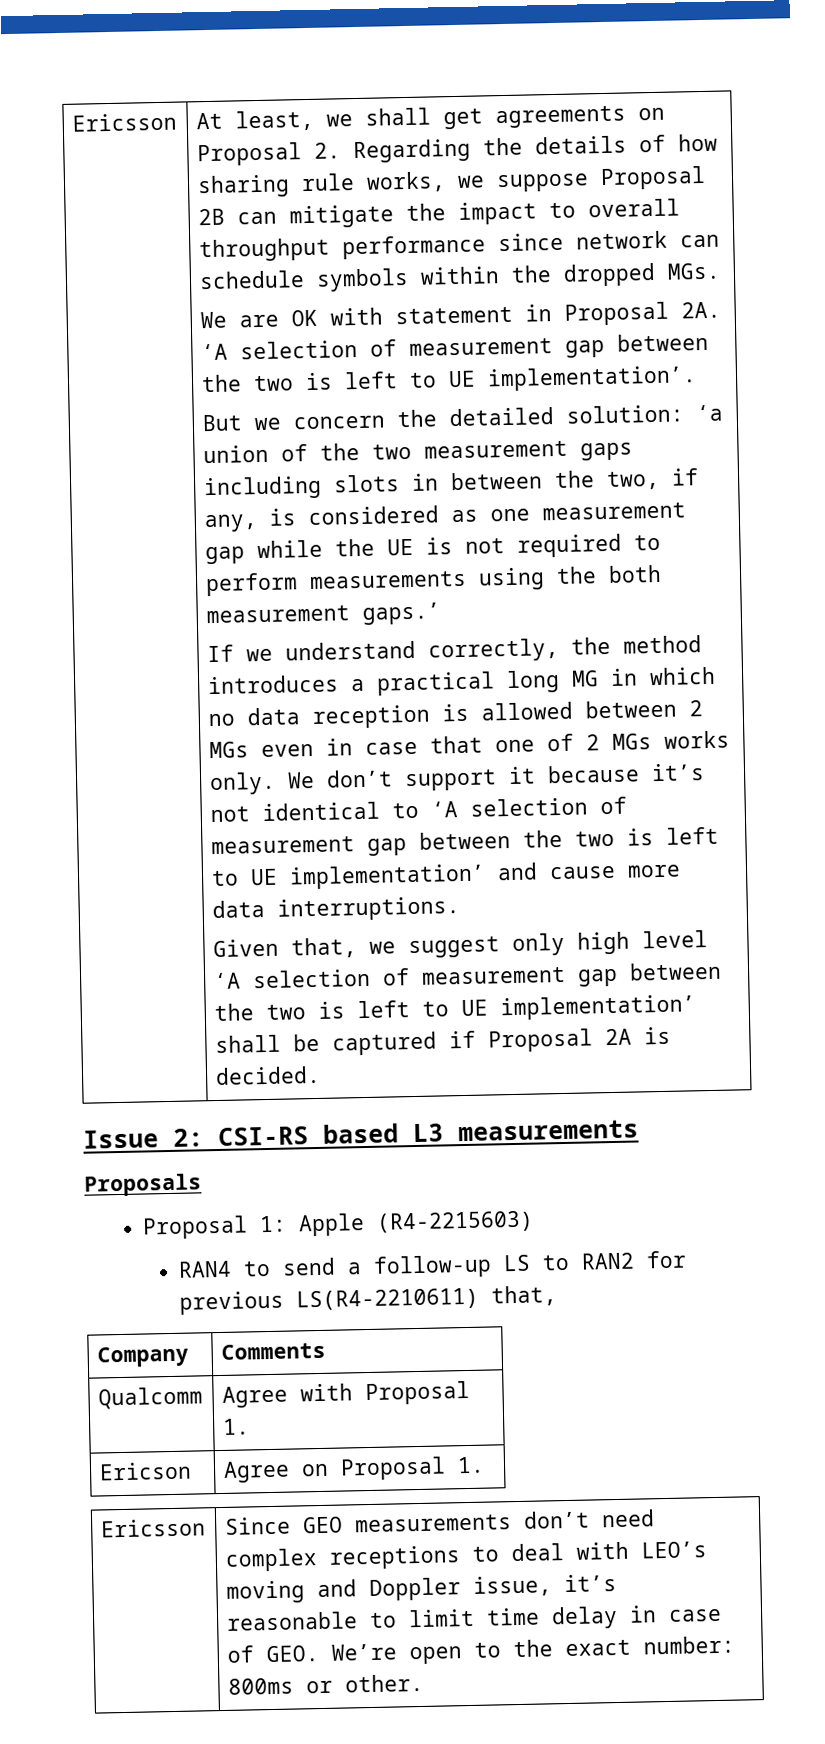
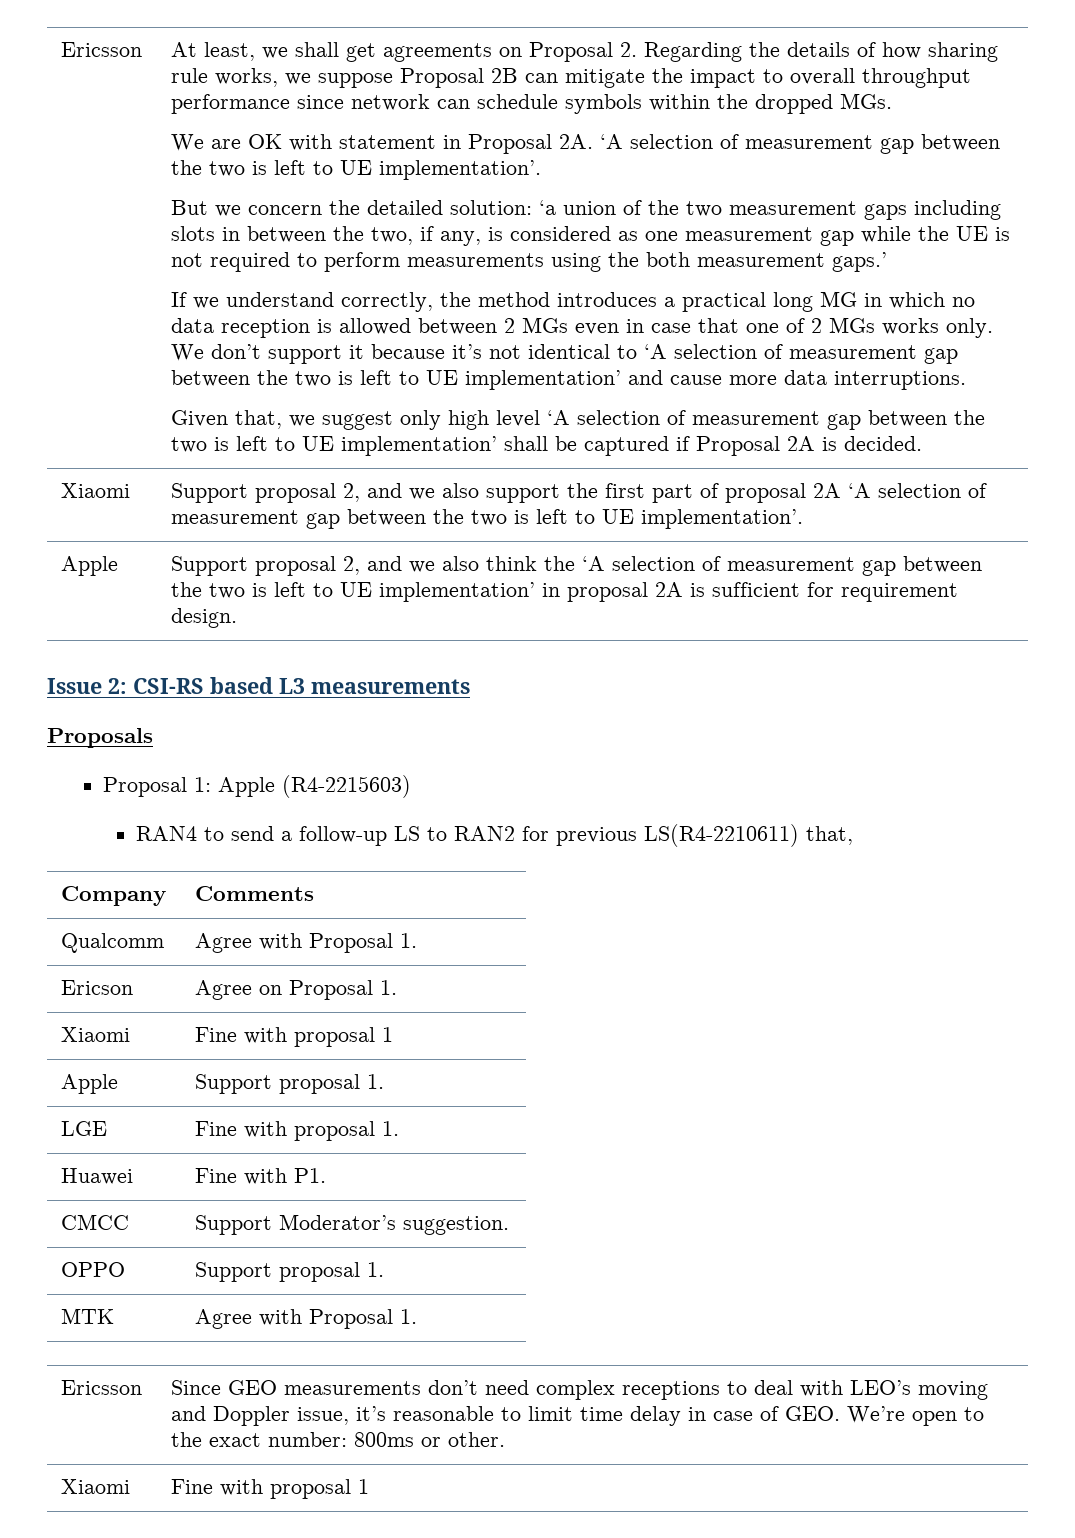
(321, 1075) none -> [61,483,131,498] [171,483,988,503] [171,509,804,529] [61,556,119,576] [171,556,983,576] [171,582,959,602] [171,608,238,628] // Xiaomi | Support proposal 2, and we also support the first part of proposal 2A ‘A selection of measurement gap between the two is left to UE implementation’. // Apple | Support proposal 2, and we also think the ‘A selection of measurement gap between the two is left to UE implementation’ in proposal 2A is sufficient for requirement design.
(485, 1465) none -> [61,1027,131,1042] [195,1027,394,1047] [61,1074,119,1094] [195,1074,385,1094] [61,1121,108,1136] [195,1121,400,1141] [61,1168,134,1185] [195,1168,327,1185] [61,1214,130,1230] [195,1214,510,1235] [61,1262,126,1277] [195,1262,385,1282] [61,1308,115,1324] [195,1309,418,1329] // Xiaomi | Fine with proposal 1 // Apple | Support proposal 1. // LGE | Fine with proposal 1. // Huawei | Fine with P1. // CMCC | Support Moderator’s suggestion. // OPPO | Support proposal 1. // MTK | Agree with Proposal 1.
(424, 1683) none -> [61,1479,131,1494] [171,1479,370,1499] // Xiaomi | Fine with proposal 1

